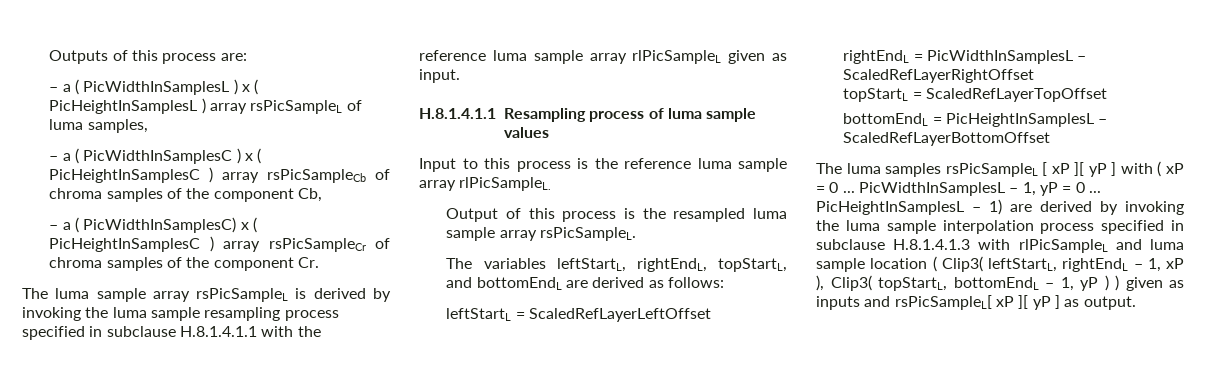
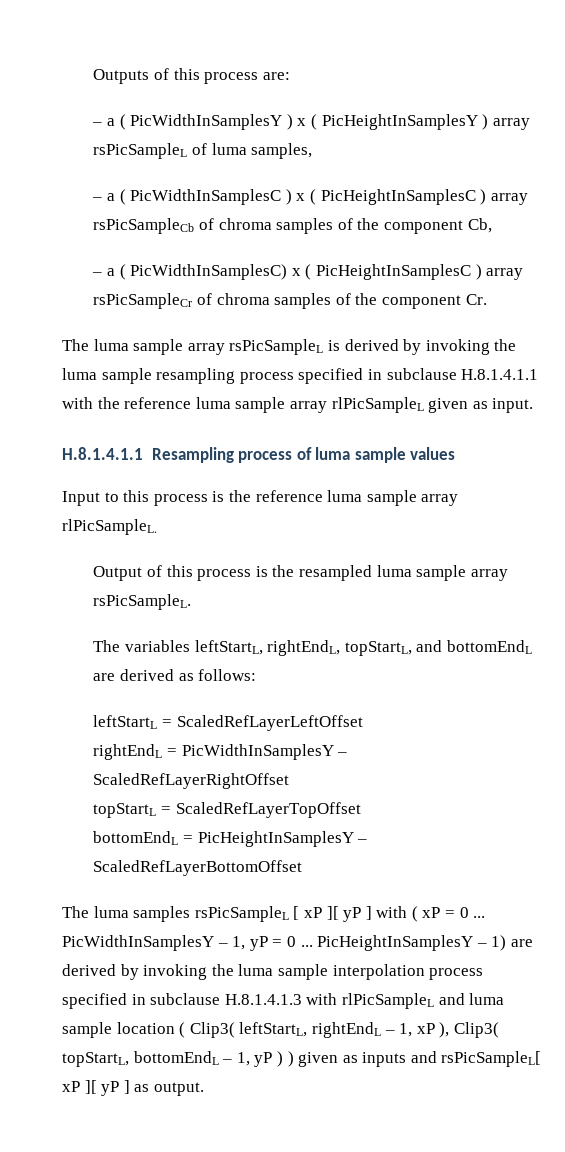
[83,79,259,95] [49,100,198,114] PicWidthInSamplesL ) x ( PicHeightInSamplesL -> [130,114,478,130] PicWidthInSamplesY ) x ( PicHeightInSamplesY
[927,50,1074,64] PicWidthInSamplesL -> [181,744,334,760] PicWidthInSamplesY
[946,113,1095,127] PicHeightInSamplesL -> [197,831,354,847] PicHeightInSamplesY
[858,182,1005,196] PicWidthInSamplesL -> [62,935,214,951] PicWidthInSamplesY
[816,201,964,215] PicHeightInSamplesL -> [317,935,474,951] PicHeightInSamplesY

